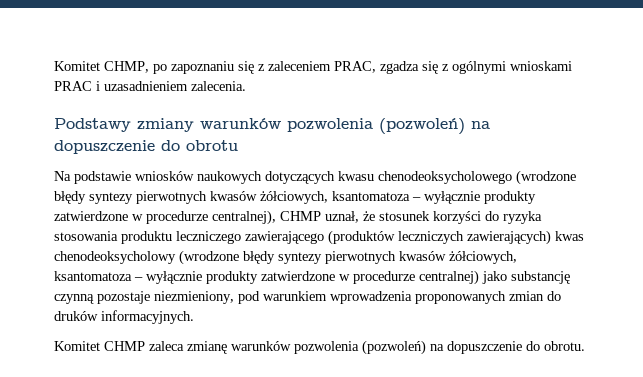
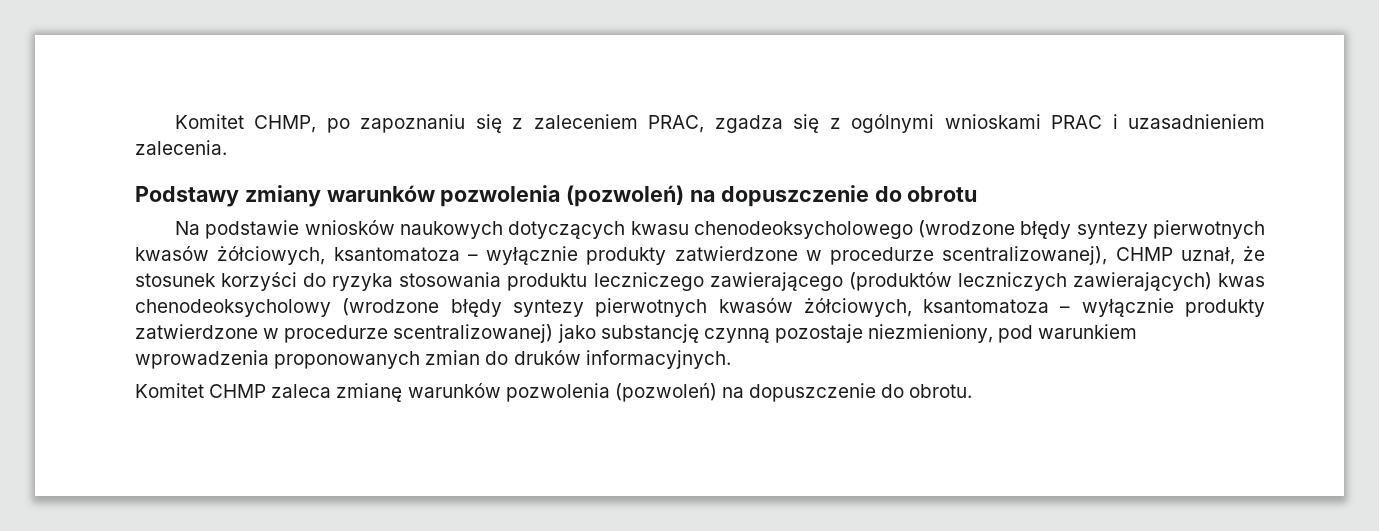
[212,210,276,225] centralnej), -> [942,246,1108,265] scentralizowanej),
[419,270,479,285] centralnej) -> [393,324,554,343] scentralizowanej)

